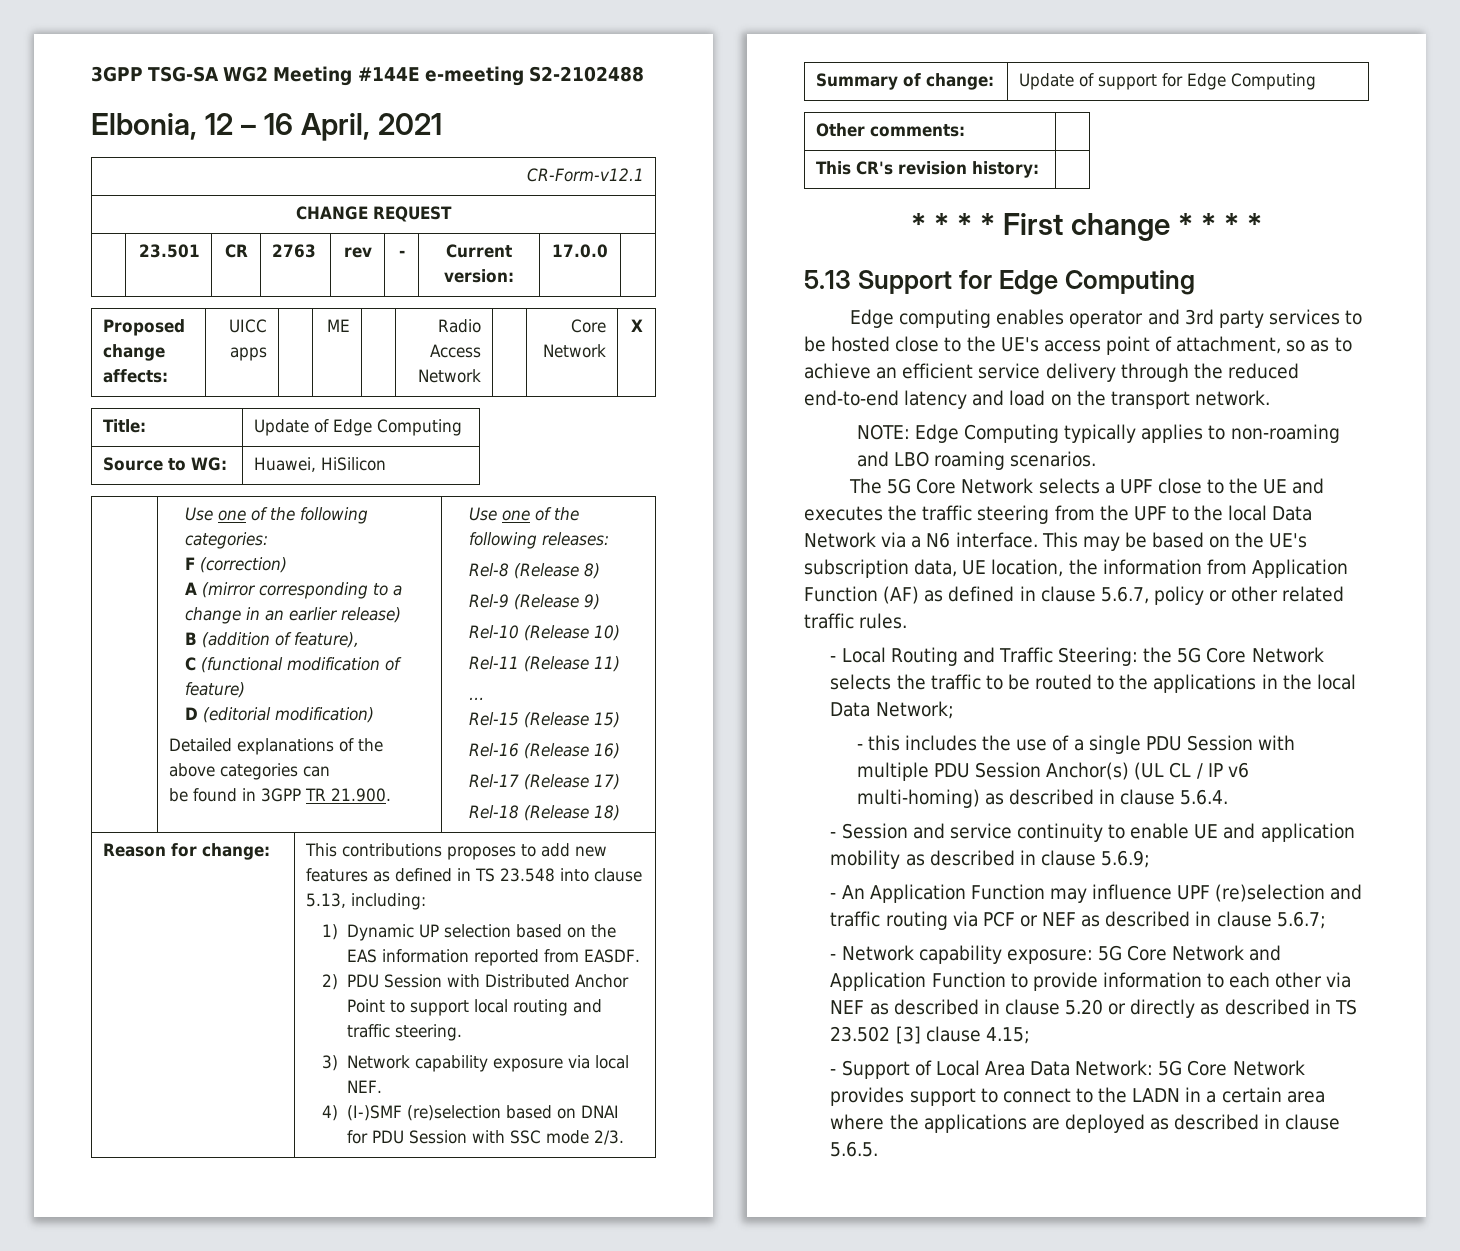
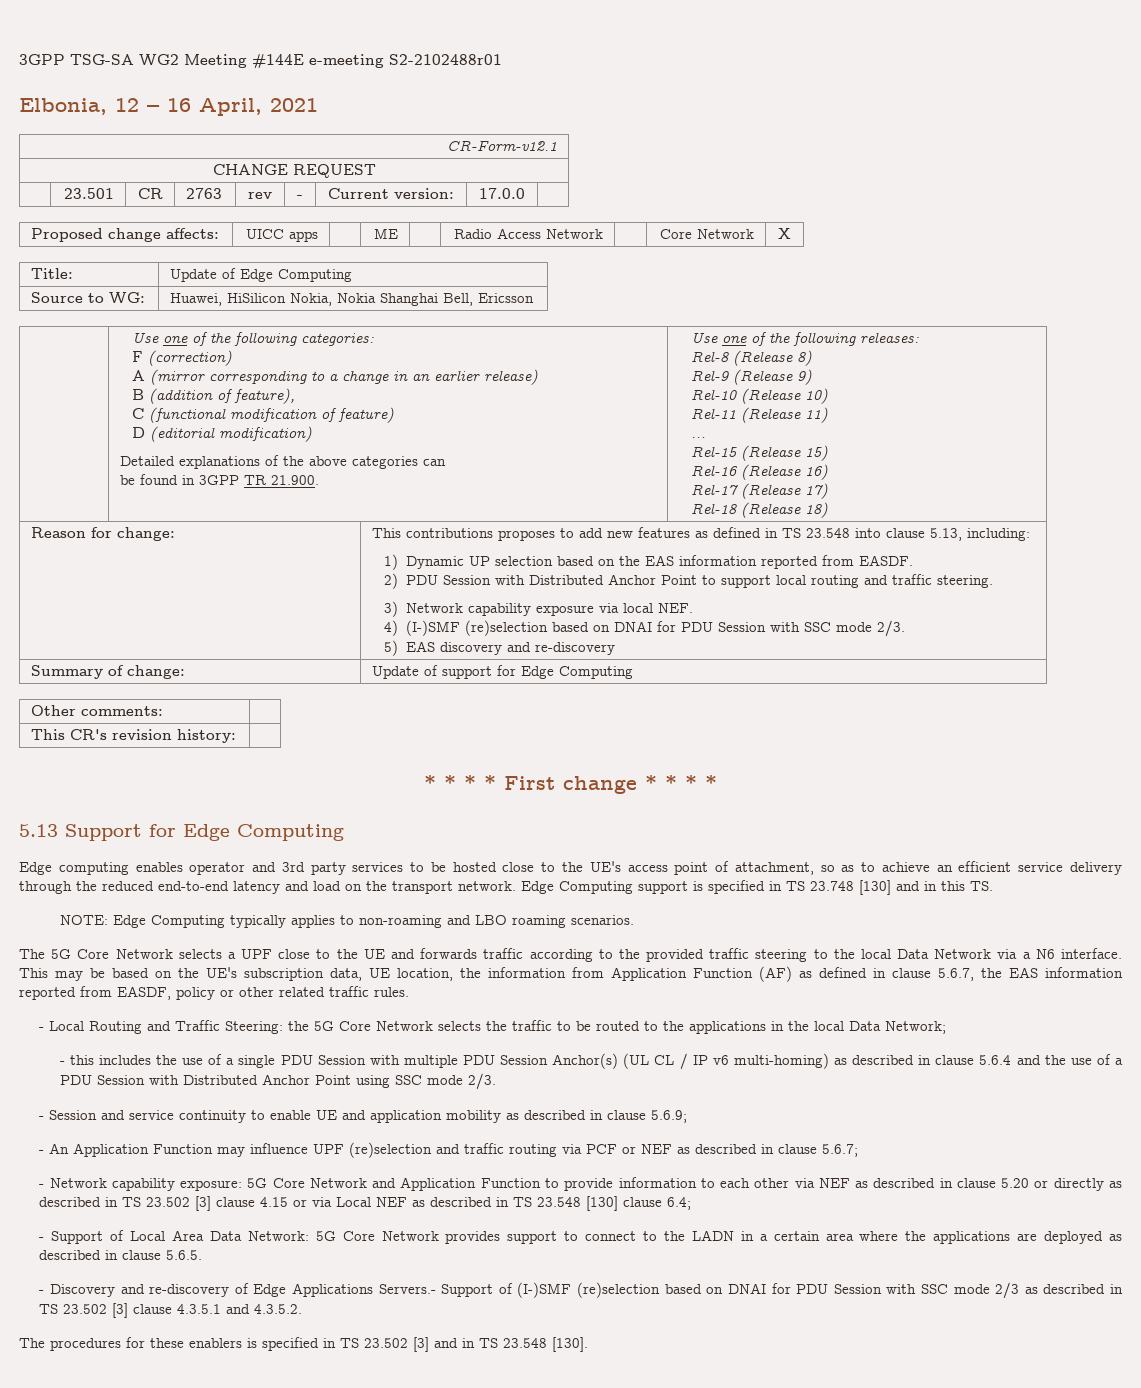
[528,66,644,82] S2-2102488 -> [389,54,502,65] S2-2102488r01
(387, 464) none -> [289,293,534,306] Nokia, Nokia Shanghai Bell, Ericsson
(624, 1137) none -> [384,640,615,656] // 5) EAS discovery and re-discovery
(1270, 398) none -> [521,880,993,895] Edge Computing support is specified in TS 23.748 [130] and in this TS.
[804,505,1167,524] executes the traffic steering from the UPF -> [420,948,808,962] forwards traffic according to the provided traffic steering
(1149, 595) none -> [981,967,1123,978] [19,986,171,1000] the EAS information reported from EASDF,
[1180,789,1229,805] 5.6.4. -> [979,1054,1123,1065] [59,1073,496,1090] 5.6.4 and the use of a PDU Session with Distributed Anchor Point using SSC mode 2/3.
[985,1027,1030,1044] 4.15; -> [260,1196,692,1211] 4.15 or via Local NEF as described in TS 23.548 [130] clause 6.4;
(879, 1149) none -> [39,1282,1123,1299] [39,1303,303,1318] [19,1337,588,1352] // - Discovery and re-discovery of Edge Applications Servers.- Support of (I-)SMF (re)selection based on DNAI for PDU Session with SSC mode 2/3 as described in TS 23.502 [3] clause 4.3.5.1 and 4.3.5.2. // The procedures for these enablers is specified in TS 23.502 [3] and in TS 23.548 [130].

